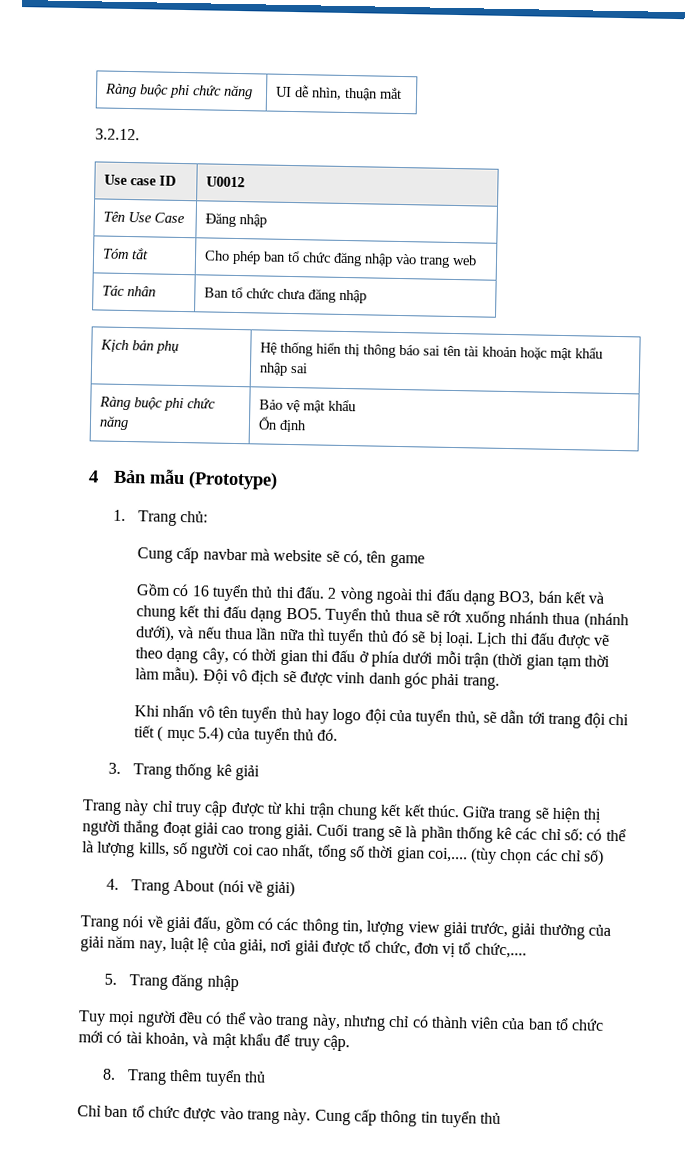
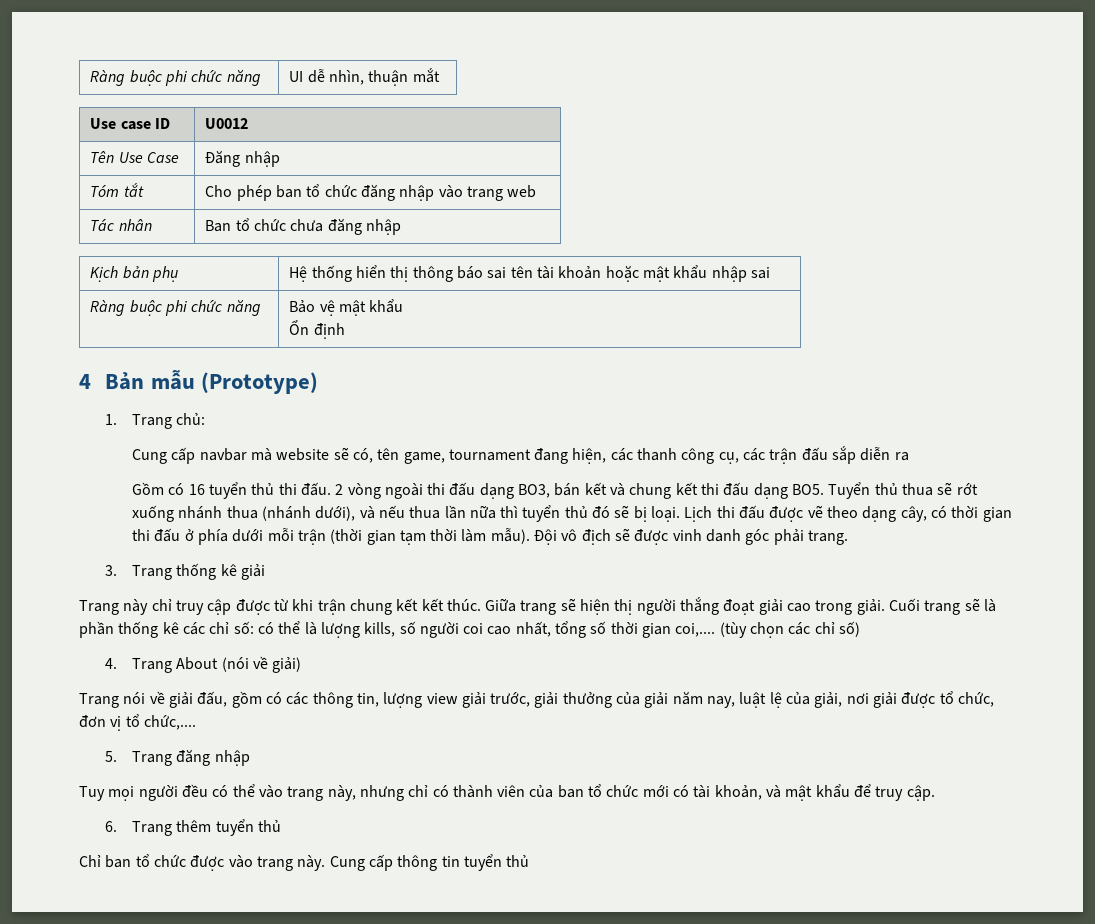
[95,128,140,141] // 3.2.12. -> (440, 75) none
[389,553,425,568] game -> [403,446,909,464] game, tournament đang hiện, các thanh công cụ, các trận đấu sắp diễn ra
[134,704,630,729] [134,725,339,745] // Khi nhấn vô tên tuyển thủ hay logo đội của tuyển thủ, sẽ dẫn tới trang đội chi tiết ( mục 5.4) của tuyển thủ đó. -> (849, 537) none
[102,1068,117,1080] 8. -> [105,821,118,832] 6.

